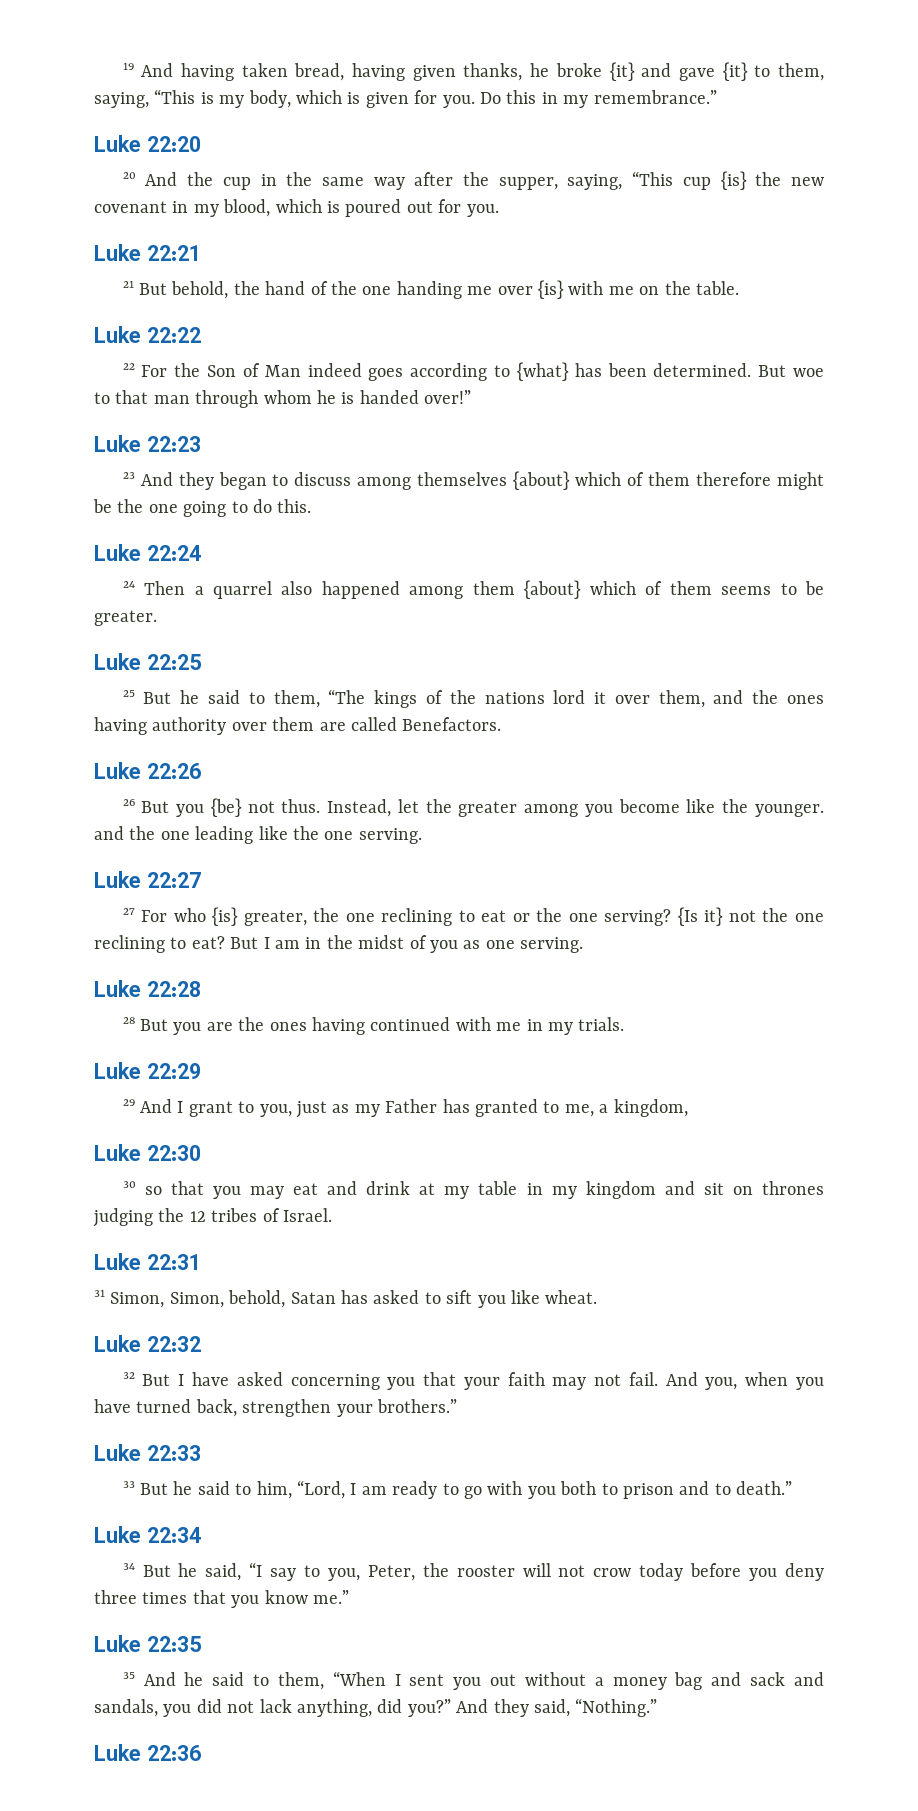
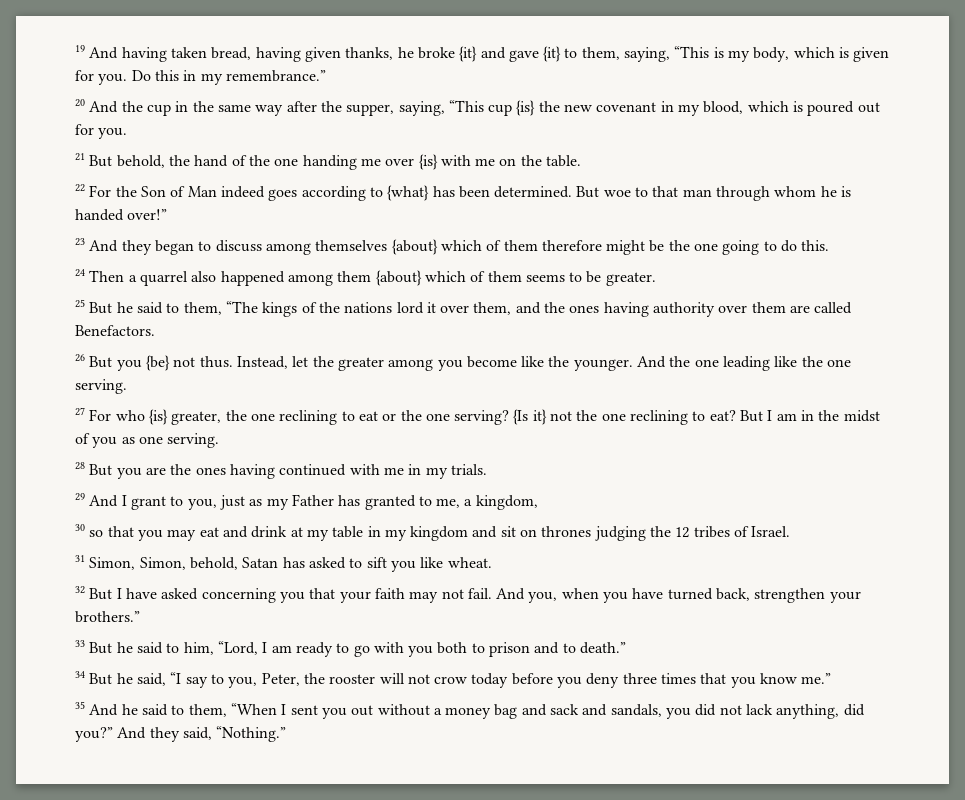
[94,135,201,152] // Luke 22:20 -> (326, 76) none
[94,244,201,261] // Luke 22:21 -> (128, 133) none
[94,326,201,343] // Luke 22:22 -> (582, 161) none
[94,435,201,452] // Luke 22:23 -> (168, 214) none
[94,544,201,561] // Luke 22:24 -> (830, 245) none
[94,653,202,670] // Luke 22:25 -> (656, 279) none
[94,762,201,779] // Luke 22:26 -> (155, 330) none
[94,826,124,840] and -> [637,356,667,368] And
[94,871,201,888] // Luke 22:27 -> (127, 386) none
[94,980,201,997] // Luke 22:28 -> (220, 440) none
[94,1062,201,1079] // Luke 22:29 -> (487, 469) none
[94,1144,201,1161] // Luke 22:30 -> (538, 502) none
[94,1253,201,1270] // Luke 22:31 -> (791, 531) none
[94,1335,201,1352] // Luke 22:32 -> (492, 562) none
[94,1444,201,1461] // Luke 22:33 -> (140, 617) none
[94,1526,201,1543] // Luke 22:34 -> (627, 648) none
[94,1635,202,1652] // Luke 22:35 -> (832, 678) none
[94,1744,201,1761] // Luke 22:36 -> (287, 734) none

